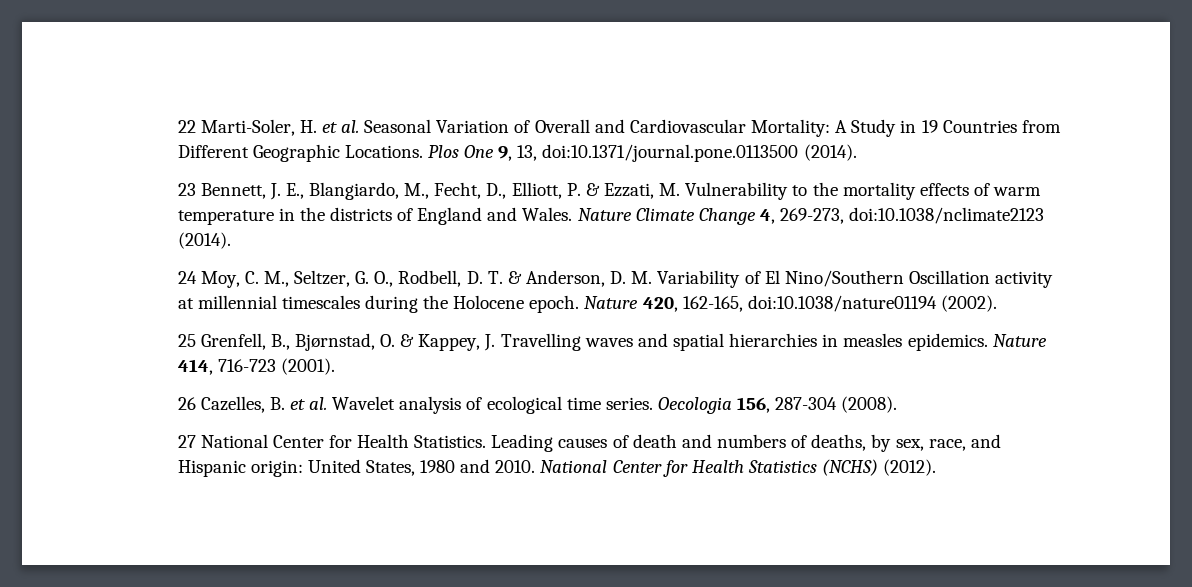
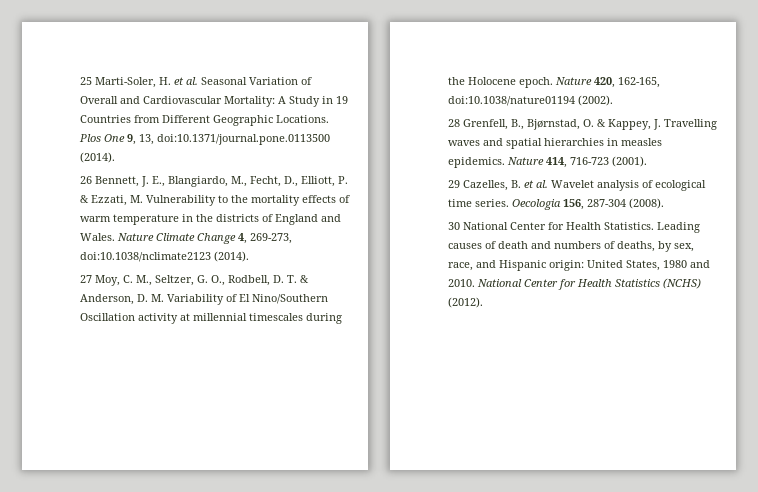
[177,120,196,133] 22 -> [79,77,92,85] 25
[177,183,196,196] 23 -> [79,176,92,184] 26
[177,271,197,284] 24 -> [79,275,92,283] 27
[177,334,196,347] 25 -> [447,119,460,127] 28
[177,397,196,410] 26 -> [447,180,460,188] 29
[177,435,196,448] 27 -> [447,222,460,230] 30

